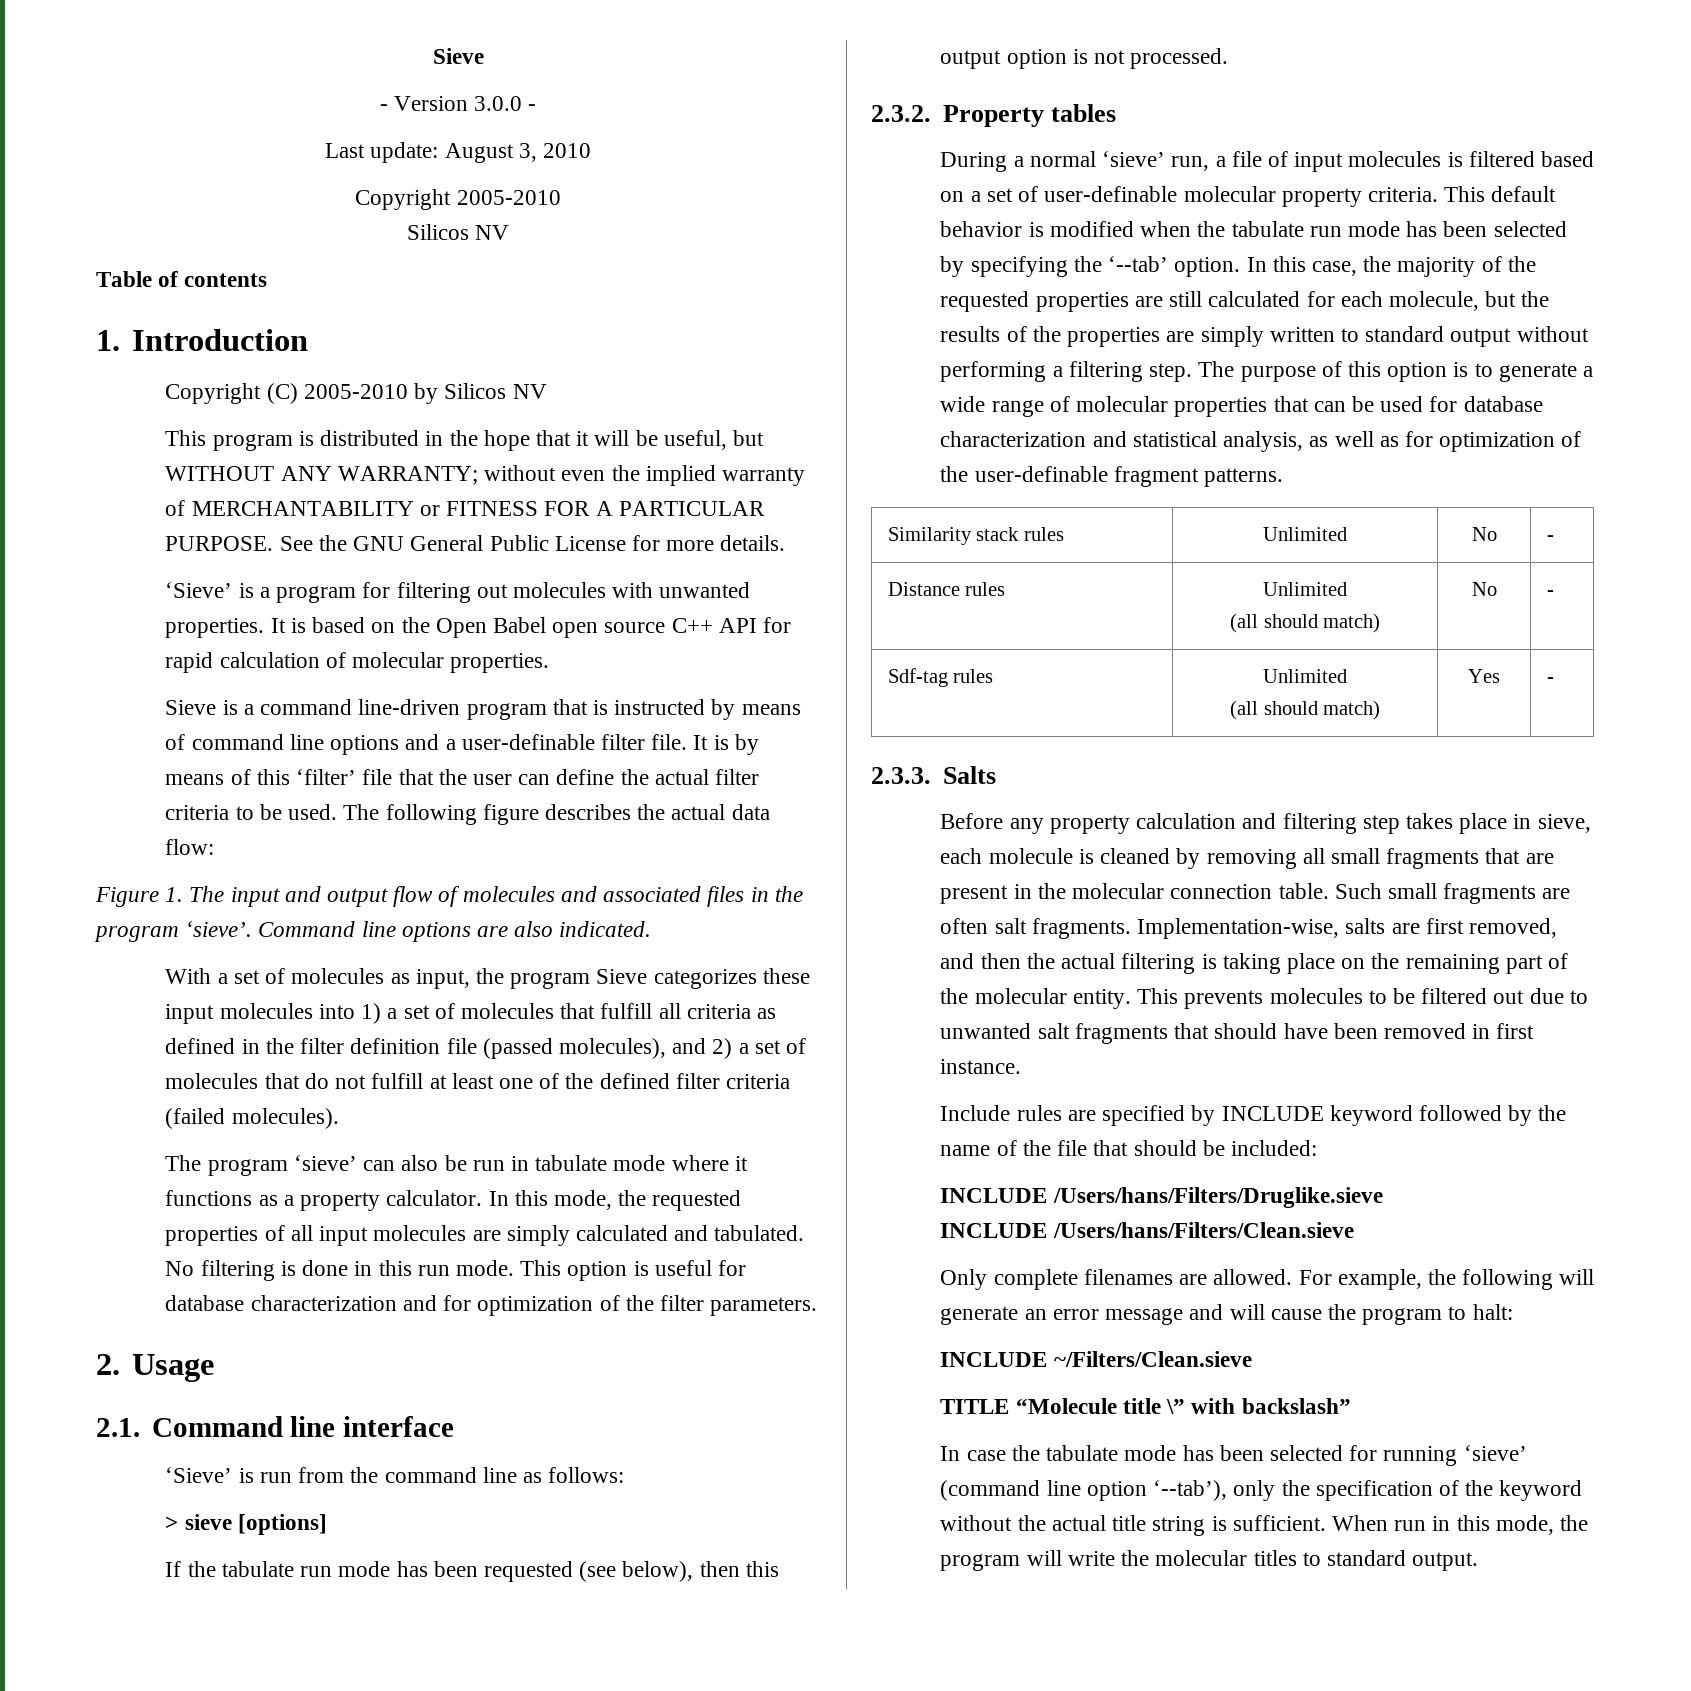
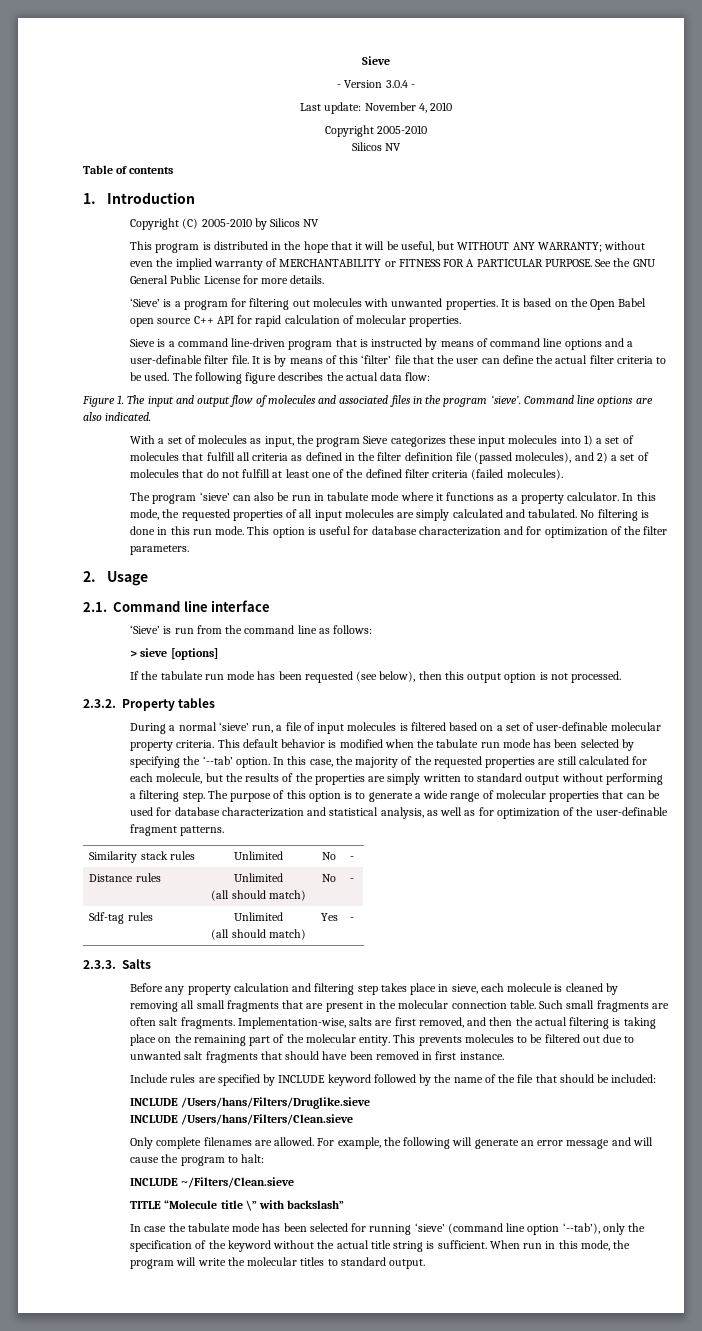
[474,96,523,111] 3.0.0 -> [385,80,408,88] 3.0.4
[444,143,537,163] August 3, -> [364,102,427,113] November 4,

